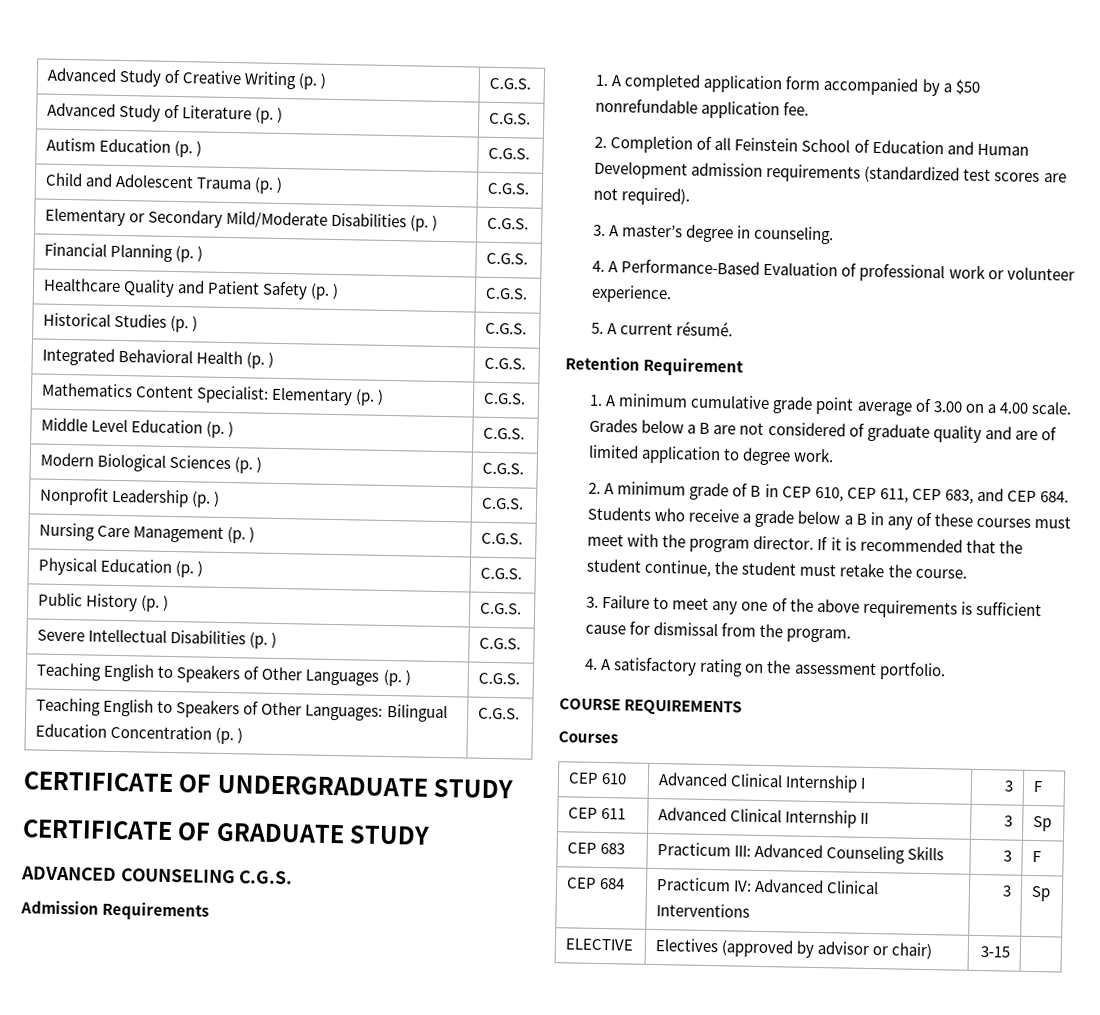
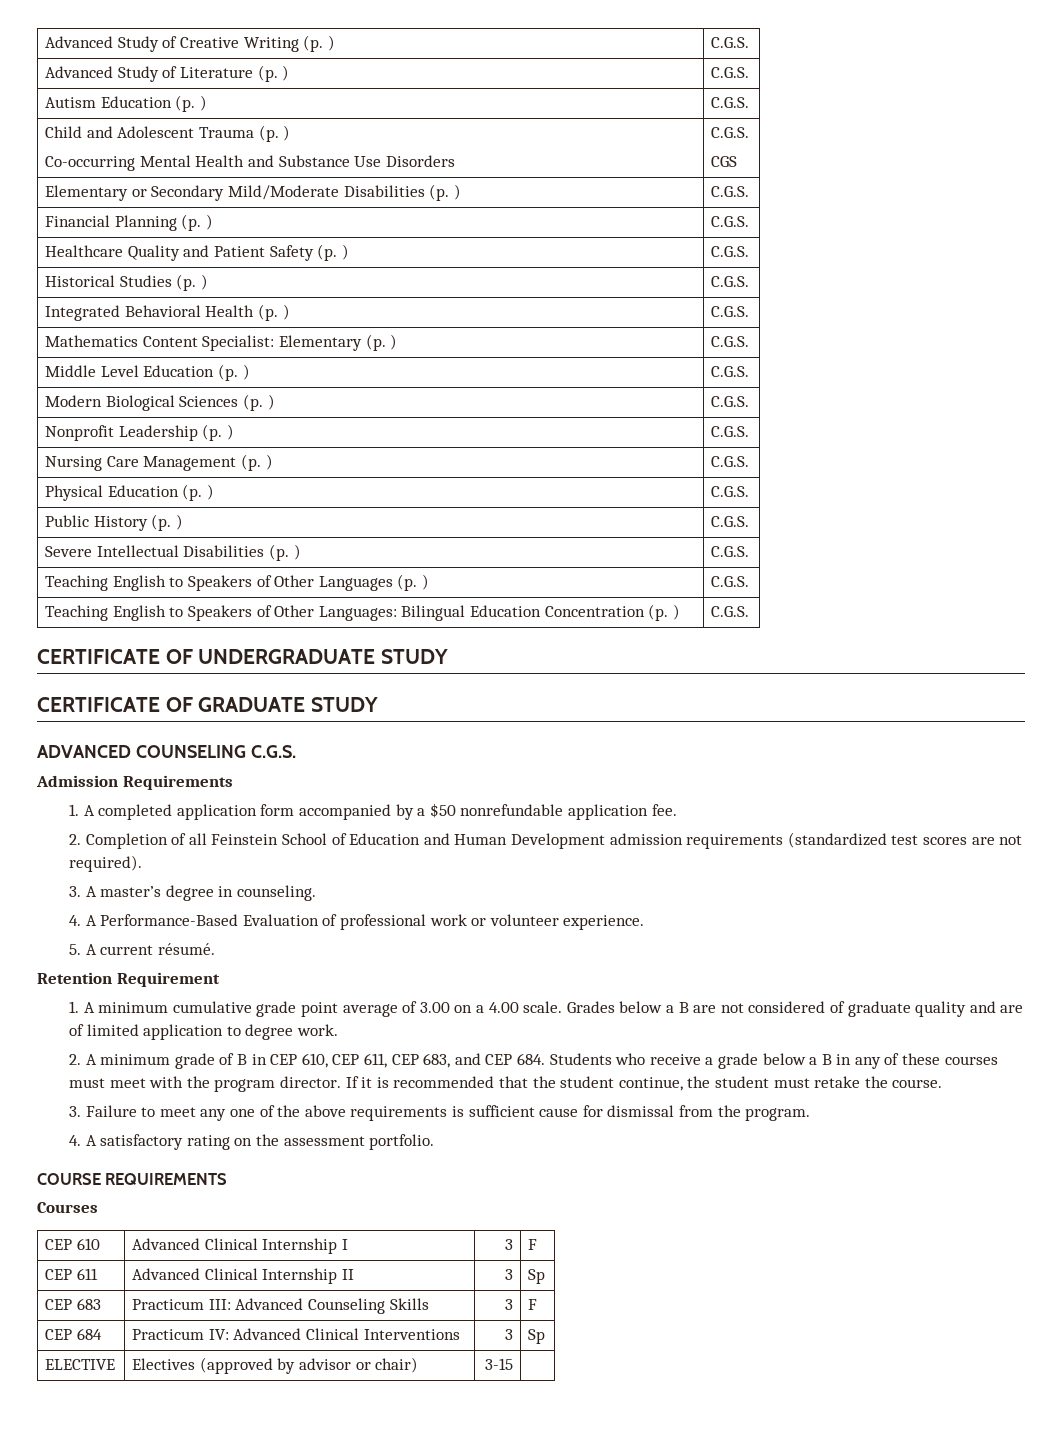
[487,182,530,195] | C.G.S. -> [45,155,455,171] [711,127,750,138] [711,156,738,167] // Co-occurring Mental Health and Substance Use Disorders | C.G.S. // CGS

